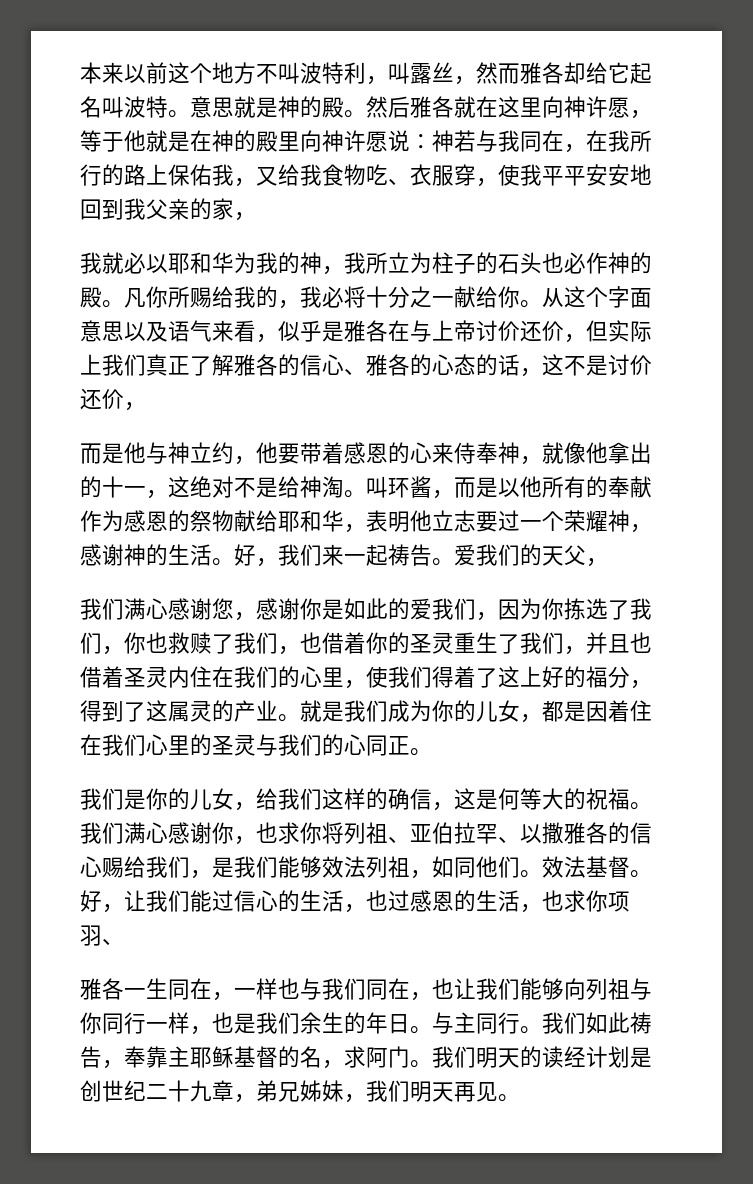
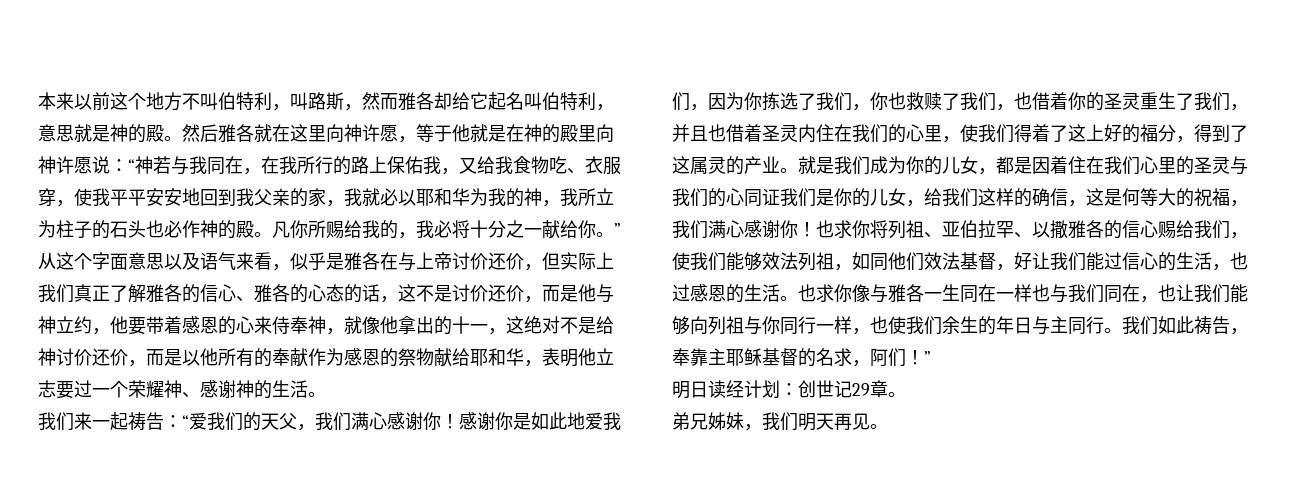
[300,62,322,84] 波 -> [218,92,236,110] 伯
[410,62,454,84] 露丝 -> [308,92,344,110] 路斯
[124,96,190,118] 波特。 -> [542,92,614,111] 伯特利，
(432, 141) none -> [128,159,135,172] “
(256, 216) // -> (344, 203) none
(542, 304) none -> [614,223,621,236] ”
(146, 406) // -> (542, 299) none
[322,476,432,498] 淘。叫环酱 -> [56,348,128,366] 讨价还价
[630,524,652,533] ， -> [182,392,200,398] 、
[234,544,278,567] 好， -> (326, 394) //
[432,558,454,566] 。 -> [164,415,189,428] ：“
[80,598,256,621] // 我们满心感谢您， -> [315,412,459,431] 我们满心感谢你！
[388,598,410,620] 的 -> [567,412,585,430] 地
[388,736,432,756] 正。 // -> [762,188,780,206] 证
[630,802,652,810] [80,822,256,845] 。我们满心感谢你， -> [1230,200,1248,207] [672,220,816,239] ，我们满心感谢你！
[212,857,234,878] 是 -> [672,252,690,270] 使
[520,870,542,878] 。 -> (924, 261) none
[630,870,652,878] [80,890,124,913] 。好， -> [996,252,1032,271] ，好
[520,890,630,913] [80,925,124,946] ，也求你项羽、 // -> [780,284,888,303] 。也求你像与
[212,992,234,1001] ， -> (996, 293) none
[234,1013,256,1034] 是 -> [888,316,906,334] 使
[410,1026,432,1034] 。 -> (1032, 325) none
[322,1046,652,1069] [80,1080,256,1103] ，求阿门。我们明天的读经计划是创世纪二十九章， -> [834,348,931,367] [672,380,906,399] 求，阿们！” // 明日读经计划：创世记29章。 //

